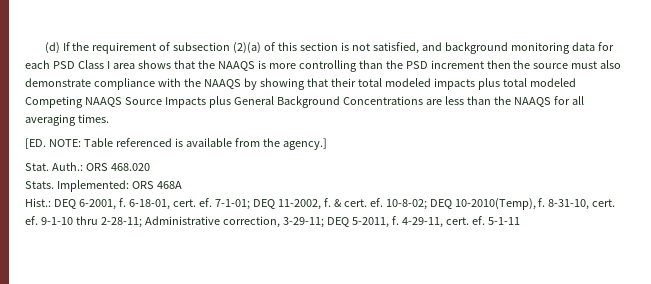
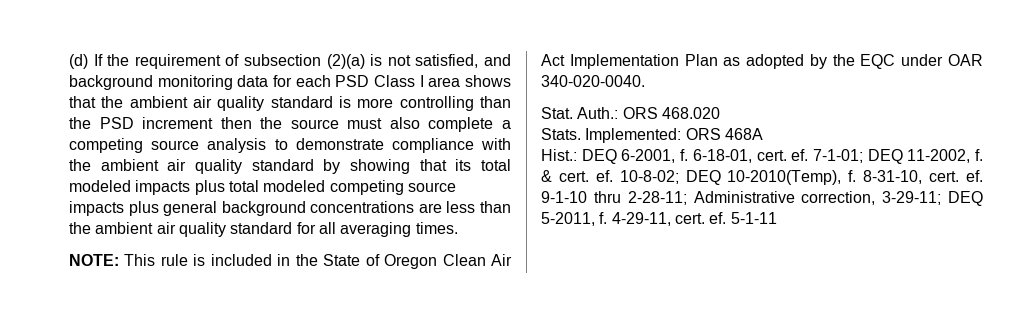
[264,42,339,51] of this section -> (365, 61) none
[217,61,255,71] NAAQS -> [129,96,333,111] ambient air quality standard
[25,78,241,90] demonstrate compliance with the NAAQS -> [428,117,511,132] [69,138,512,153] [69,159,314,174] complete a competing source analysis to demonstrate compliance with the ambient air quality standard
[330,78,356,87] their -> [455,159,472,171] its
[25,96,584,108] [25,114,109,126] [25,138,327,150] Competing NAAQS Source Impacts plus General Background Concentrations are less than the NAAQS for all averaging times. // [ED. NOTE: Table referenced is available from the agency.] -> [329,180,456,195] [69,201,511,216] [69,222,458,237] [69,254,512,269] [541,54,983,69] [541,75,645,87] competing source impacts plus general background concentrations are less than the ambient air quality standard for all averaging times. // NOTE: This rule is included in the State of Oregon Clean Air Act Implementation Plan as adopted by the EQC under OAR 340-020-0040.

